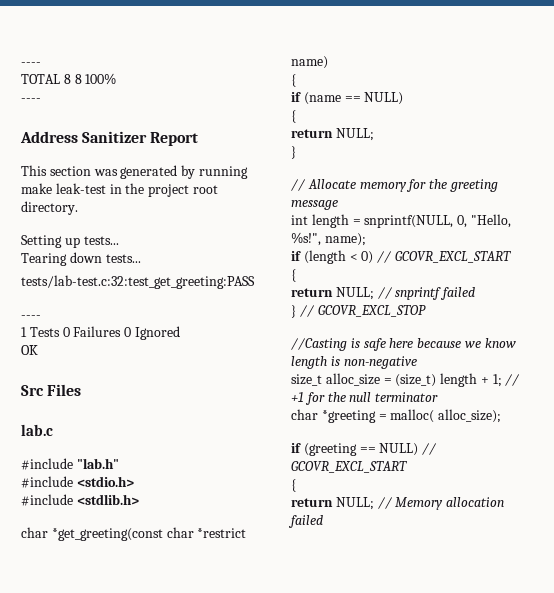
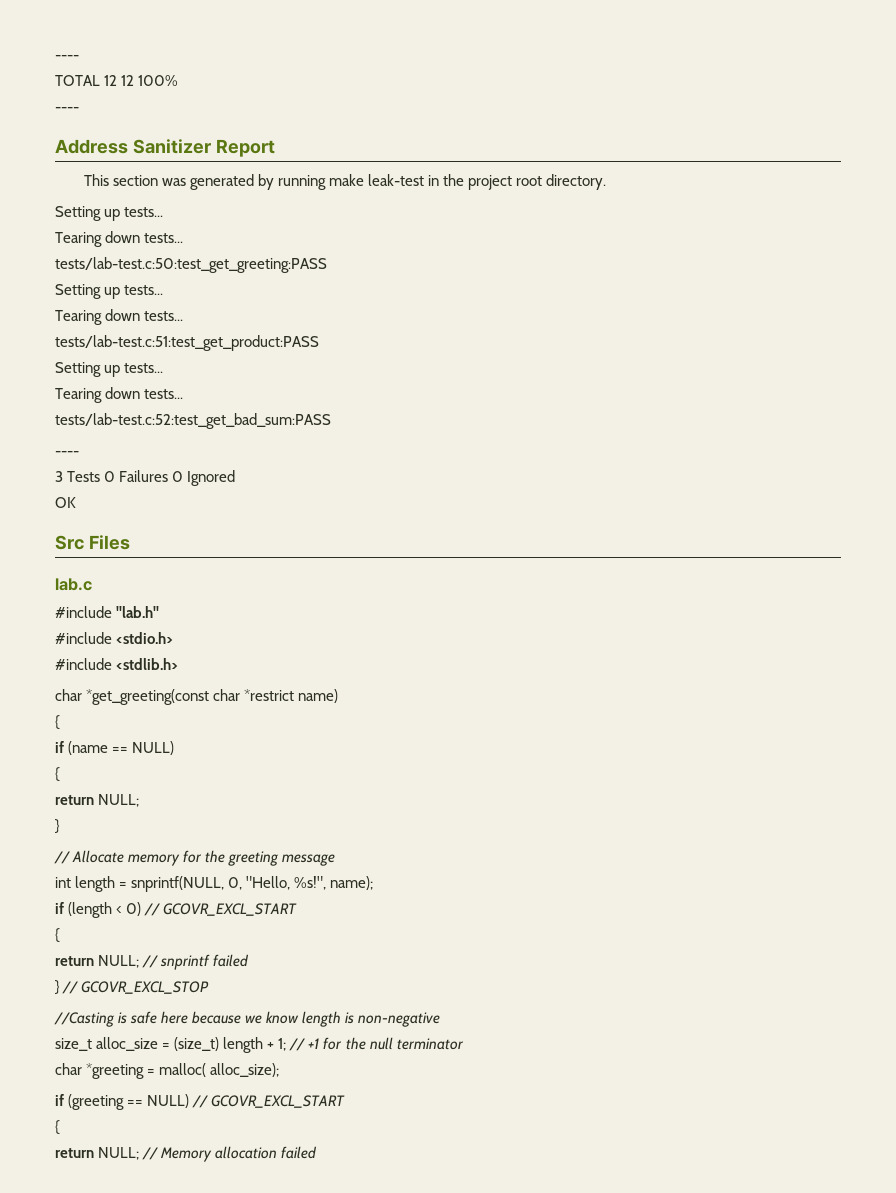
[63,74,82,84] 8 8 -> [104,75,135,86] 12 12
[21,275,255,289] [21,315,41,319] [21,327,27,337] tests/lab-test.c:32:test_get_greeting:PASS // ---- // 1 -> [55,257,327,273] [55,284,164,299] [55,309,184,325] [55,335,319,351] [55,362,164,377] [55,387,184,403] [55,413,331,429] [55,451,79,456] [55,471,63,482] tests/lab-test.c:50:test_get_greeting:PASS // Setting up tests... // Tearing down tests... // tests/lab-test.c:51:test_get_product:PASS // Setting up tests... // Tearing down tests... // tests/lab-test.c:52:test_get_bad_sum:PASS // ---- // 3

